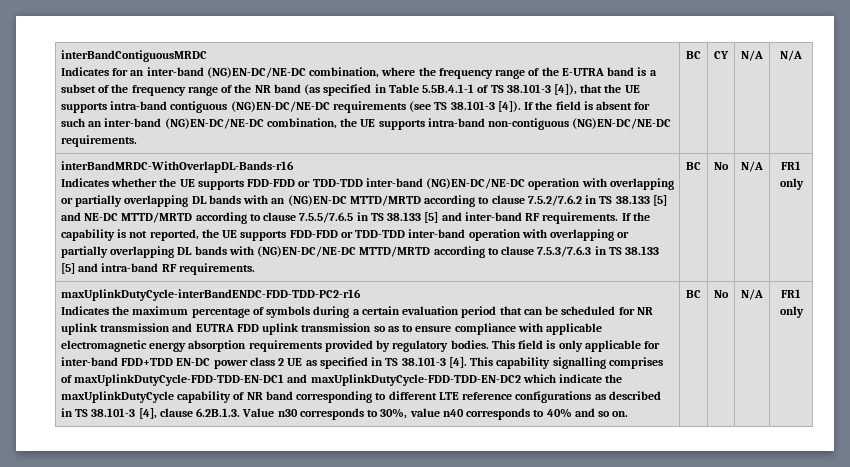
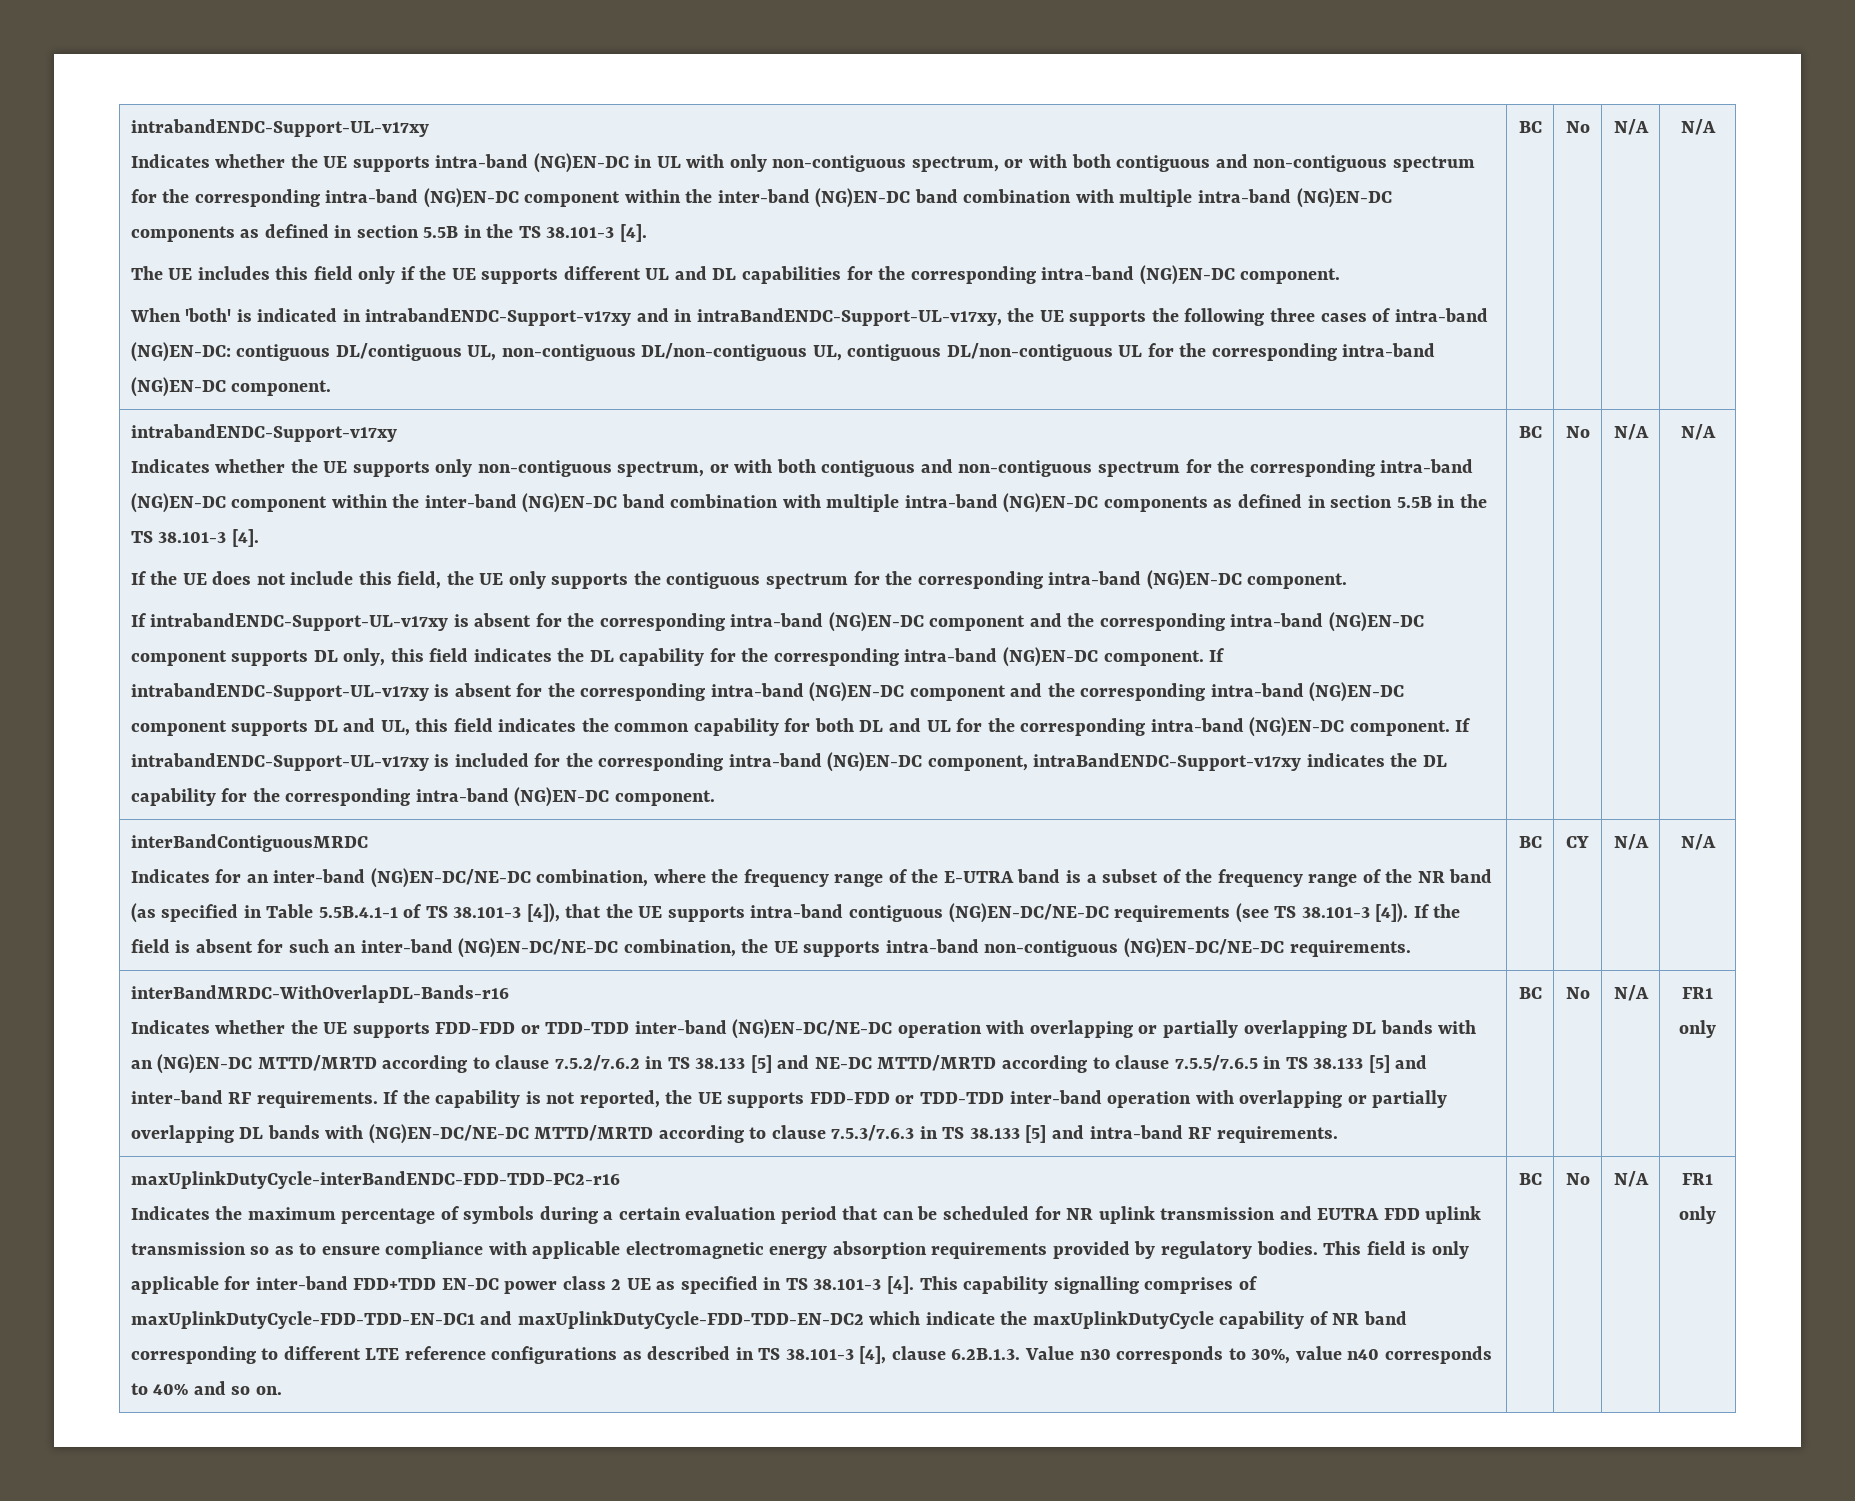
(60, 56) none -> [130,119,429,137] [130,153,1475,173] [130,188,1392,208] [130,224,647,242] [130,265,1341,285] [129,308,1488,326] [130,342,1436,362] [130,377,332,397] [1518,121,1542,133] [1565,121,1590,133] [1613,119,1649,135] [1680,119,1716,135] [130,424,397,442] [130,459,1474,477] [130,493,1487,513] [130,529,259,547] [130,570,1348,590] [130,612,1424,632] [130,647,1226,667] [130,682,1405,702] [130,717,1472,737] [130,752,1447,772] [130,787,715,807] [1518,426,1542,438] [1565,426,1590,438] [1613,424,1649,440] [1680,424,1716,440] intrabandENDC-Support-UL-v17xy // Indicates whether the UE supports intra-band (NG)EN-DC in UL with only non-contiguous spectrum, or with both contiguous and non-contiguous spectrum for the corresponding intra-band (NG)EN-DC component within the inter-band (NG)EN-DC band combination with multiple intra-band (NG)EN-DC components as defined in section 5.5B in the TS 38.101-3 [4]. // The UE includes this field only if the UE supports different UL and DL capabilities for the corresponding intra-band (NG)EN-DC component. // When 'both' is indicated in intrabandENDC-Support-v17xy and in intraBandENDC-Support-UL-v17xy, the UE supports the following three cases of intra-band (NG)EN-DC: contiguous DL/contiguous UL, non-contiguous DL/non-contiguous UL, contiguous DL/non-contiguous UL for the corresponding intra-band (NG)EN-DC component. | BC | No | N/A | N/A // intrabandENDC-Support-v17xy // Indicates whether the UE supports only non-contiguous spectrum, or with both contiguous and non-contiguous spectrum for the corresponding intra-band (NG)EN-DC component within the inter-band (NG)EN-DC band combination with multiple intra-band (NG)EN-DC components as defined in section 5.5B in the TS 38.101-3 [4]. // If the UE does not include this field, the UE only supports the contiguous spectrum for the corresponding intra-band (NG)EN-DC component. // If intrabandENDC-Support-UL-v17xy is absent for the corresponding intra-band (NG)EN-DC component and the corresponding intra-band (NG)EN-DC component supports DL only, this field indicates the DL capability for the corresponding intra-band (NG)EN-DC component. If intrabandENDC-Support-UL-v17xy is absent for the corresponding intra-band (NG)EN-DC component and the corresponding intra-band (NG)EN-DC component supports DL and UL, this field indicates the common capability for both DL and UL for the corresponding intra-band (NG)EN-DC component. If intrabandENDC-Support-UL-v17xy is included for the corresponding intra-band (NG)EN-DC component, intraBandENDC-Support-v17xy indicates the DL capability for the corresponding intra-band (NG)EN-DC component. | BC | No | N/A | N/A //

